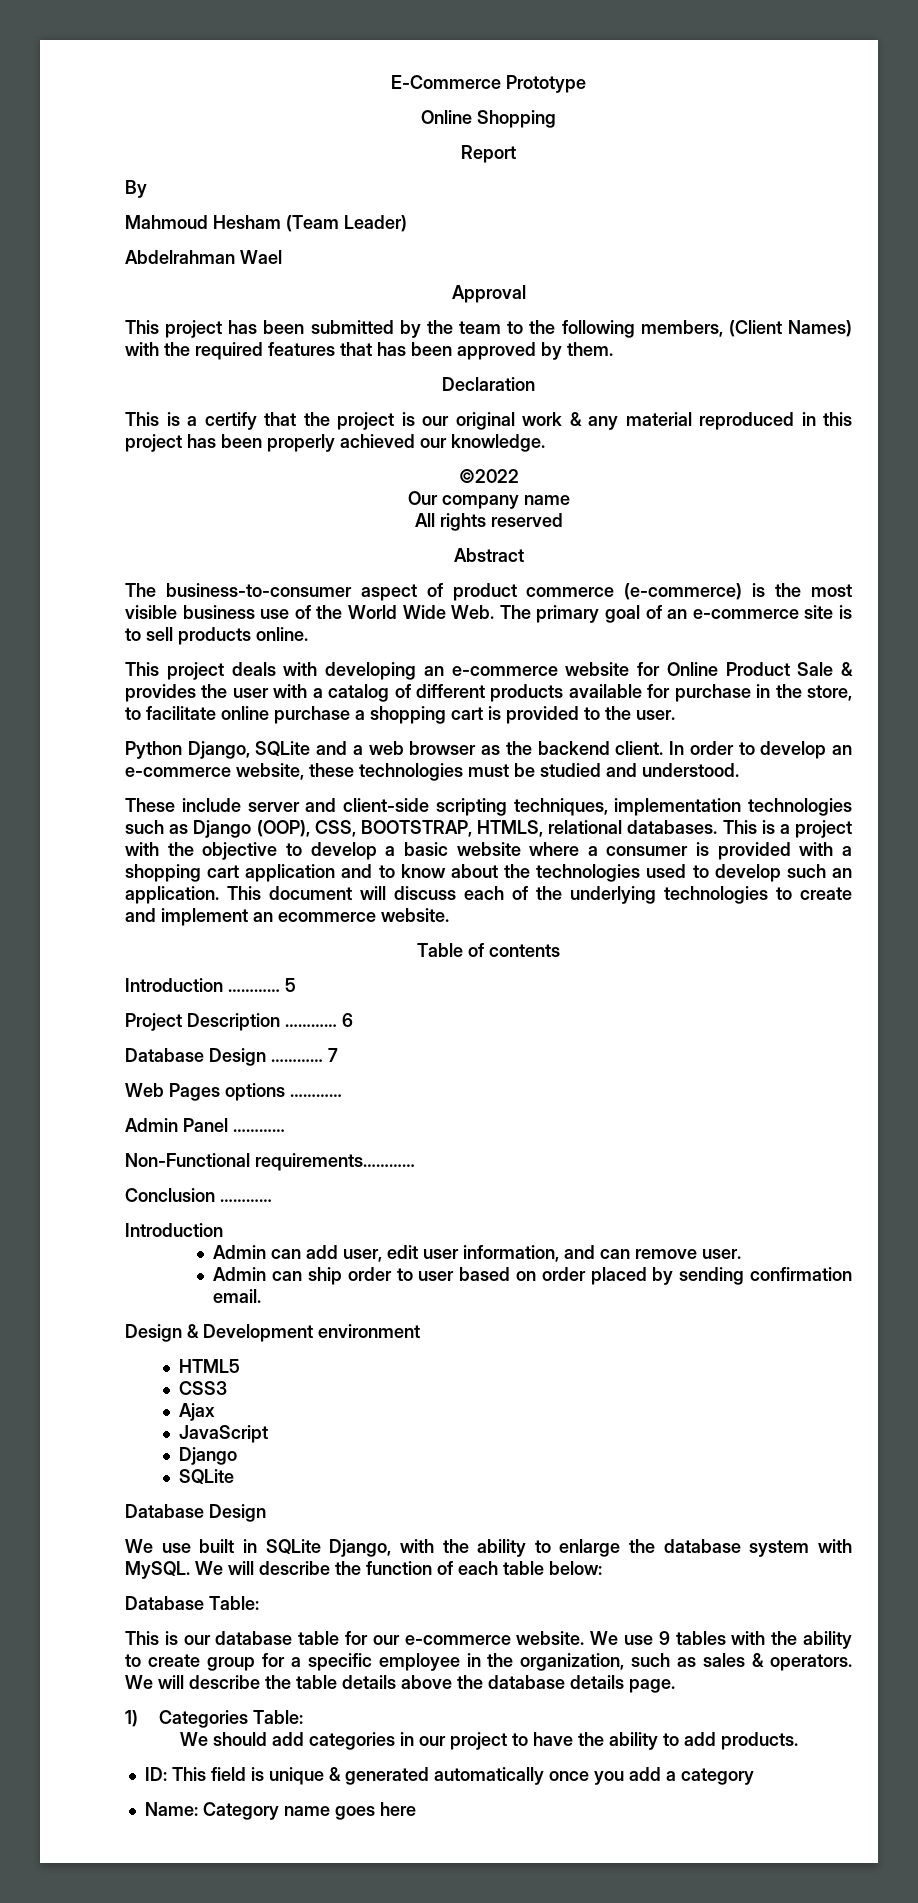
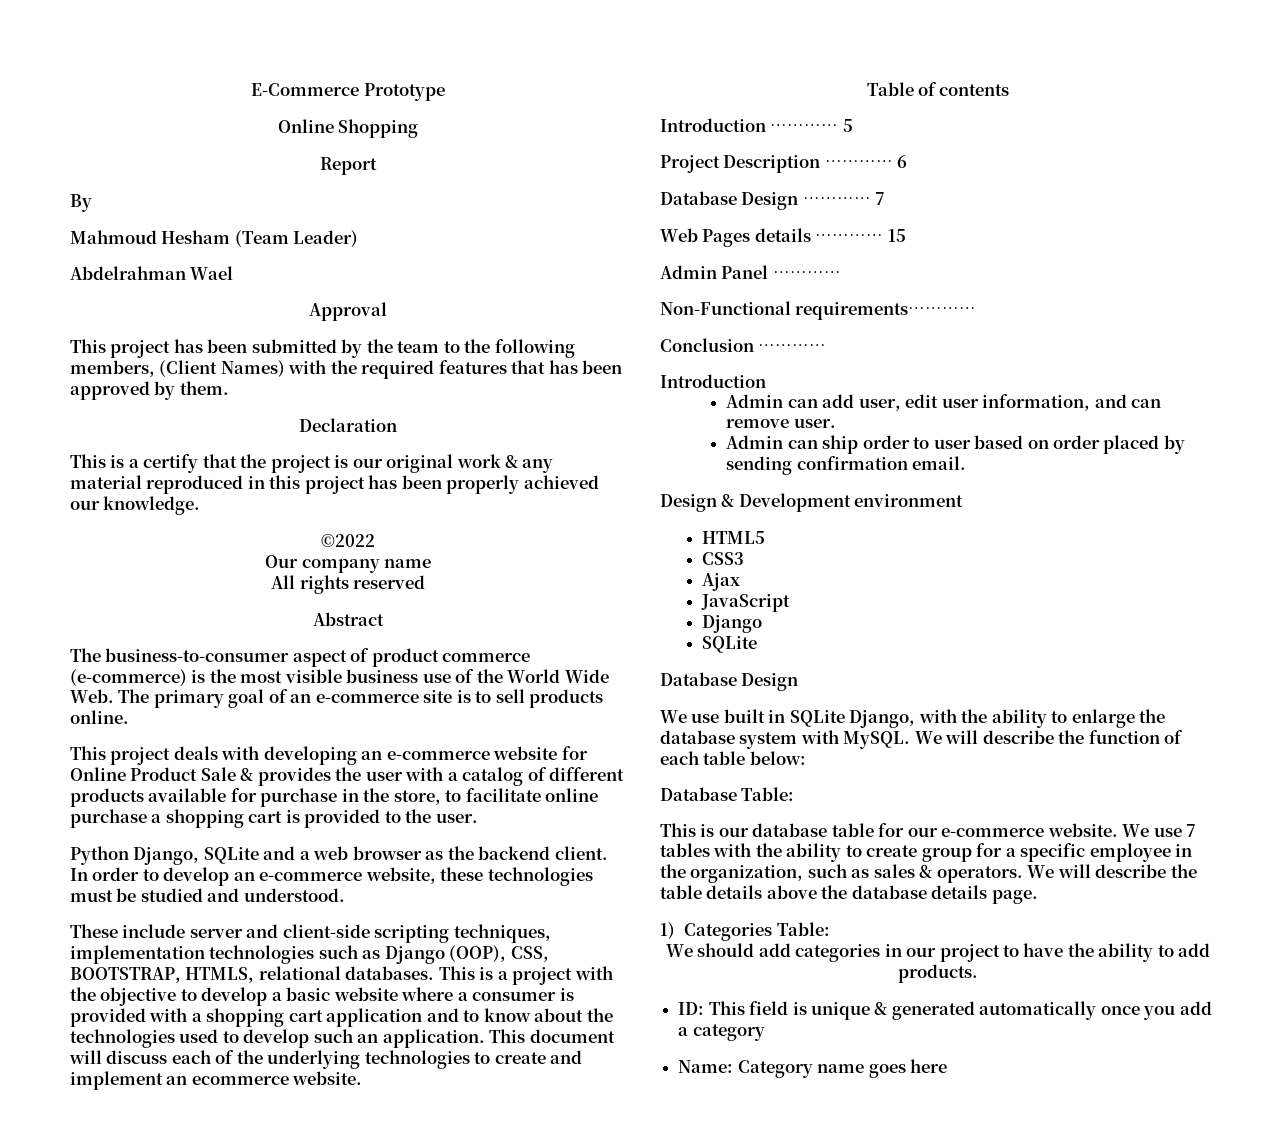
[225,1083,342,1101] options ………… -> [754,228,906,242] details ………… 15
[658,1631,670,1645] 9 -> [1186,824,1197,837] 7

